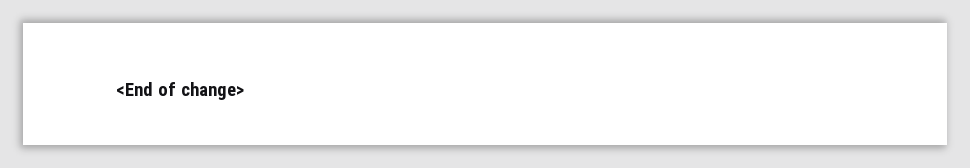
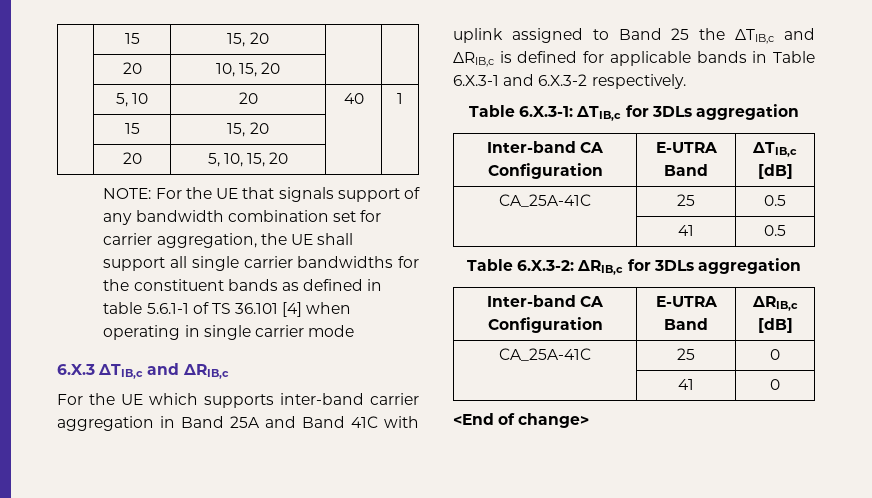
(116, 89) none -> [124,33,140,44] [227,32,269,47] [122,62,142,74] [215,62,281,77] [115,93,149,107] [238,92,258,104] [343,93,364,104] [397,93,403,104] [124,123,140,134] [227,122,269,137] [122,152,142,164] [207,152,289,167] [103,187,420,202] [103,210,382,225] [103,233,354,248] [103,256,419,271] [103,279,383,291] [103,302,352,317] [103,325,355,340] [57,363,229,379] [57,393,419,408] [57,416,419,431] [453,28,815,44] [453,51,815,67] [453,74,686,89] [469,104,799,121] [486,141,605,153] [487,163,603,179] [655,142,718,153] [664,164,708,176] [752,142,797,157] [757,164,793,179] [499,194,591,207] [677,194,695,206] [764,195,786,206] [678,225,694,236] [764,225,786,236] [467,258,801,275] [486,295,605,307] [487,317,603,333] [655,296,718,307] [664,318,708,330] [751,296,798,311] [757,318,793,333] [499,348,591,361] [677,348,695,360] [770,349,780,360] [678,379,694,390] [770,379,780,390] | 15 | 15, 20 | | // | 20 | 10, 15, 20 | | // | 5, 10 | 20 | 40 | 1 // | 15 | 15, 20 | | // | 20 | 5, 10, 15, 20 | | // NOTE: For the UE that signals support of any bandwidth combination set for carrier aggregation, the UE shall support all single carrier bandwidths for the constituent bands as defined in table 5.6.1-1 of TS 36.101 [4] when operating in single carrier mode // 6.X.3 ΔTIB,c and ΔRIB,c // For the UE which supports inter-band carrier aggregation in Band 25A and Band 41C with uplink assigned to Band 25 the ΔTIB,c and ΔRIB,c is defined for applicable bands in Table 6.X.3-1 and 6.X.3-2 respectively. // Table 6.X.3-1: ΔTIB,c for 3DLs aggregation // Inter-band CA Configuration | E-UTRA Band | ΔTIB,c [dB] // CA_25A-41C | 25 | 0.5 // | 41 | 0.5 // Table 6.X.3-2: ΔRIB,c for 3DLs aggregation // Inter-band CA Configuration | E-UTRA Band | ΔRIB,c [dB] // CA_25A-41C | 25 | 0 // | 41 | 0 //

